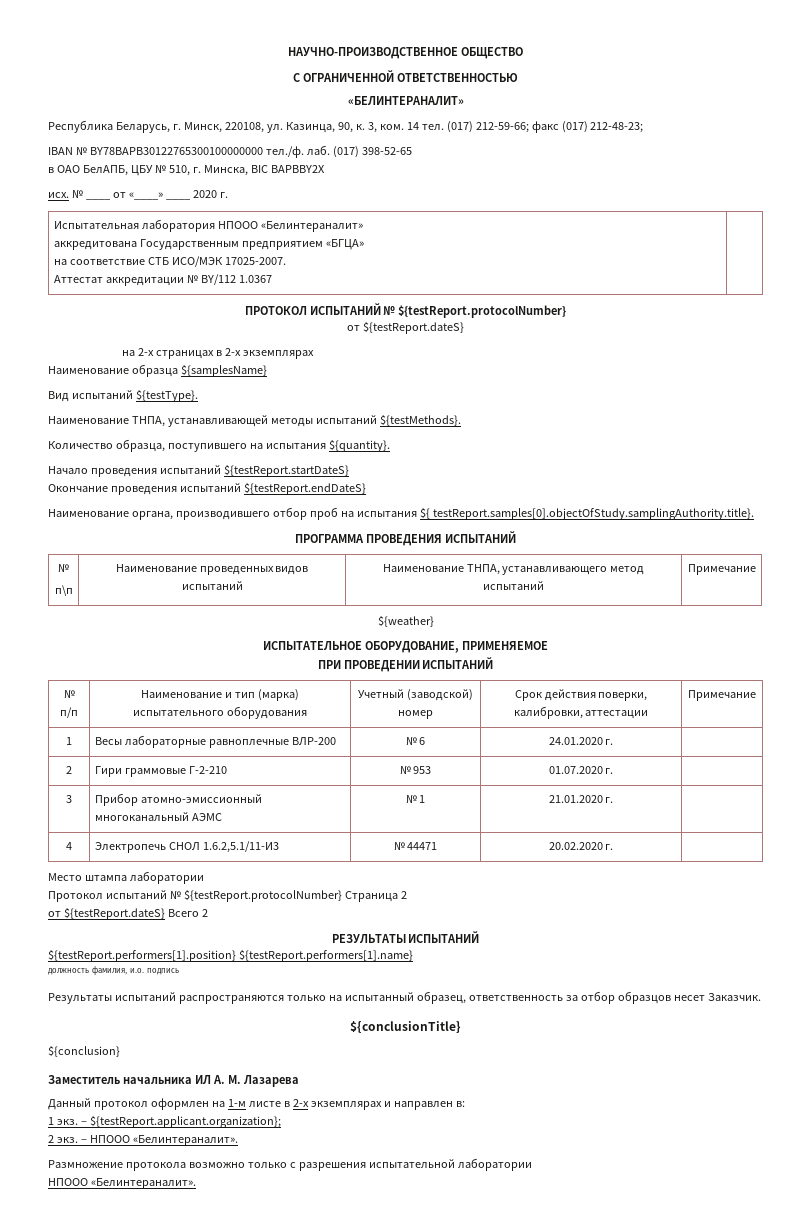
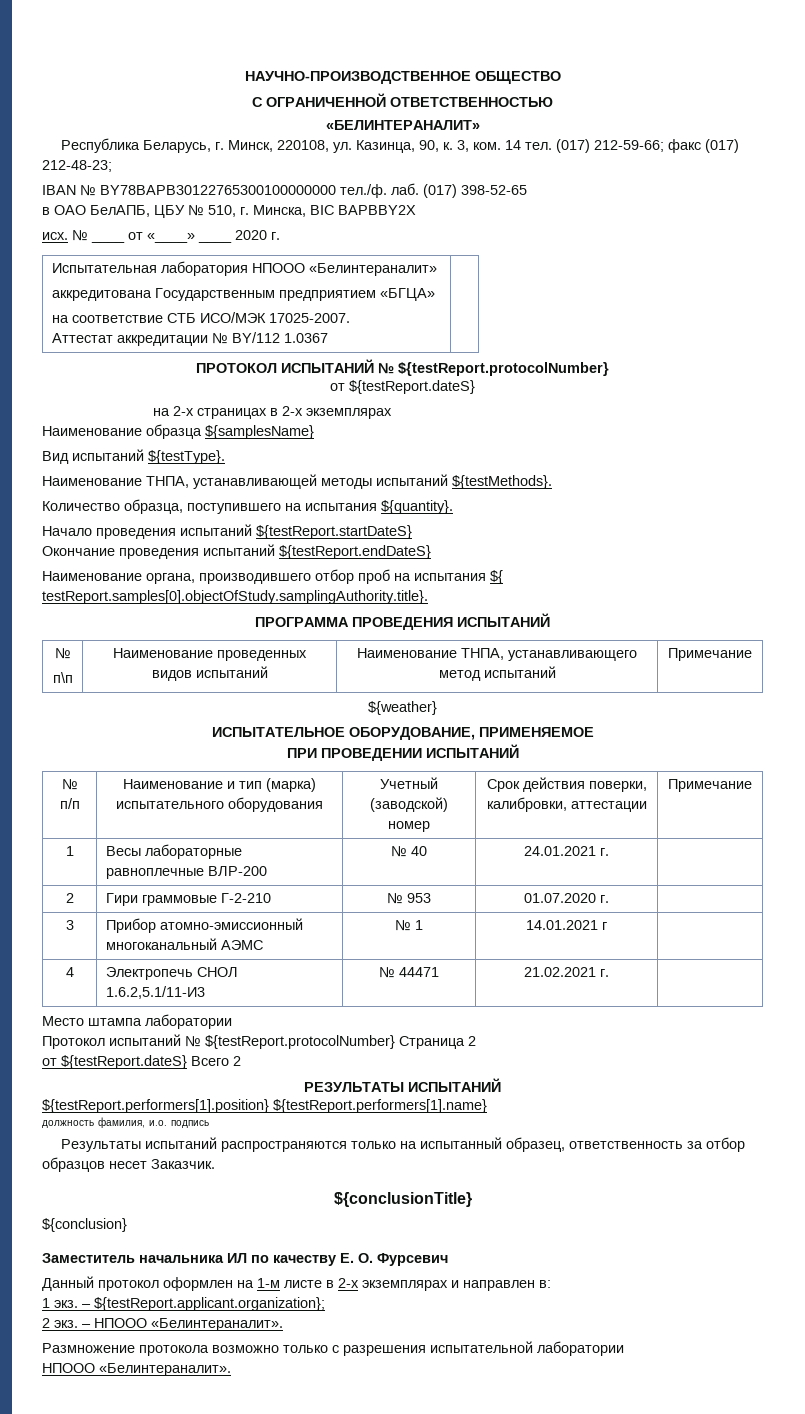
[419,737,426,745] [548,737,603,745] 6 | 24.01.2020 -> [411,846,427,856] [524,846,596,856] 40 | 24.01.2021
[548,795,614,803] 21.01.2020 г. -> [526,920,607,930] 14.01.2021 г
[548,842,603,850] 20.02.2020 -> [524,967,596,977] 21.02.2021
[213,1075,299,1087] А. М. Лазарева -> [251,1253,448,1266] по качеству Е. О. Фурсевич

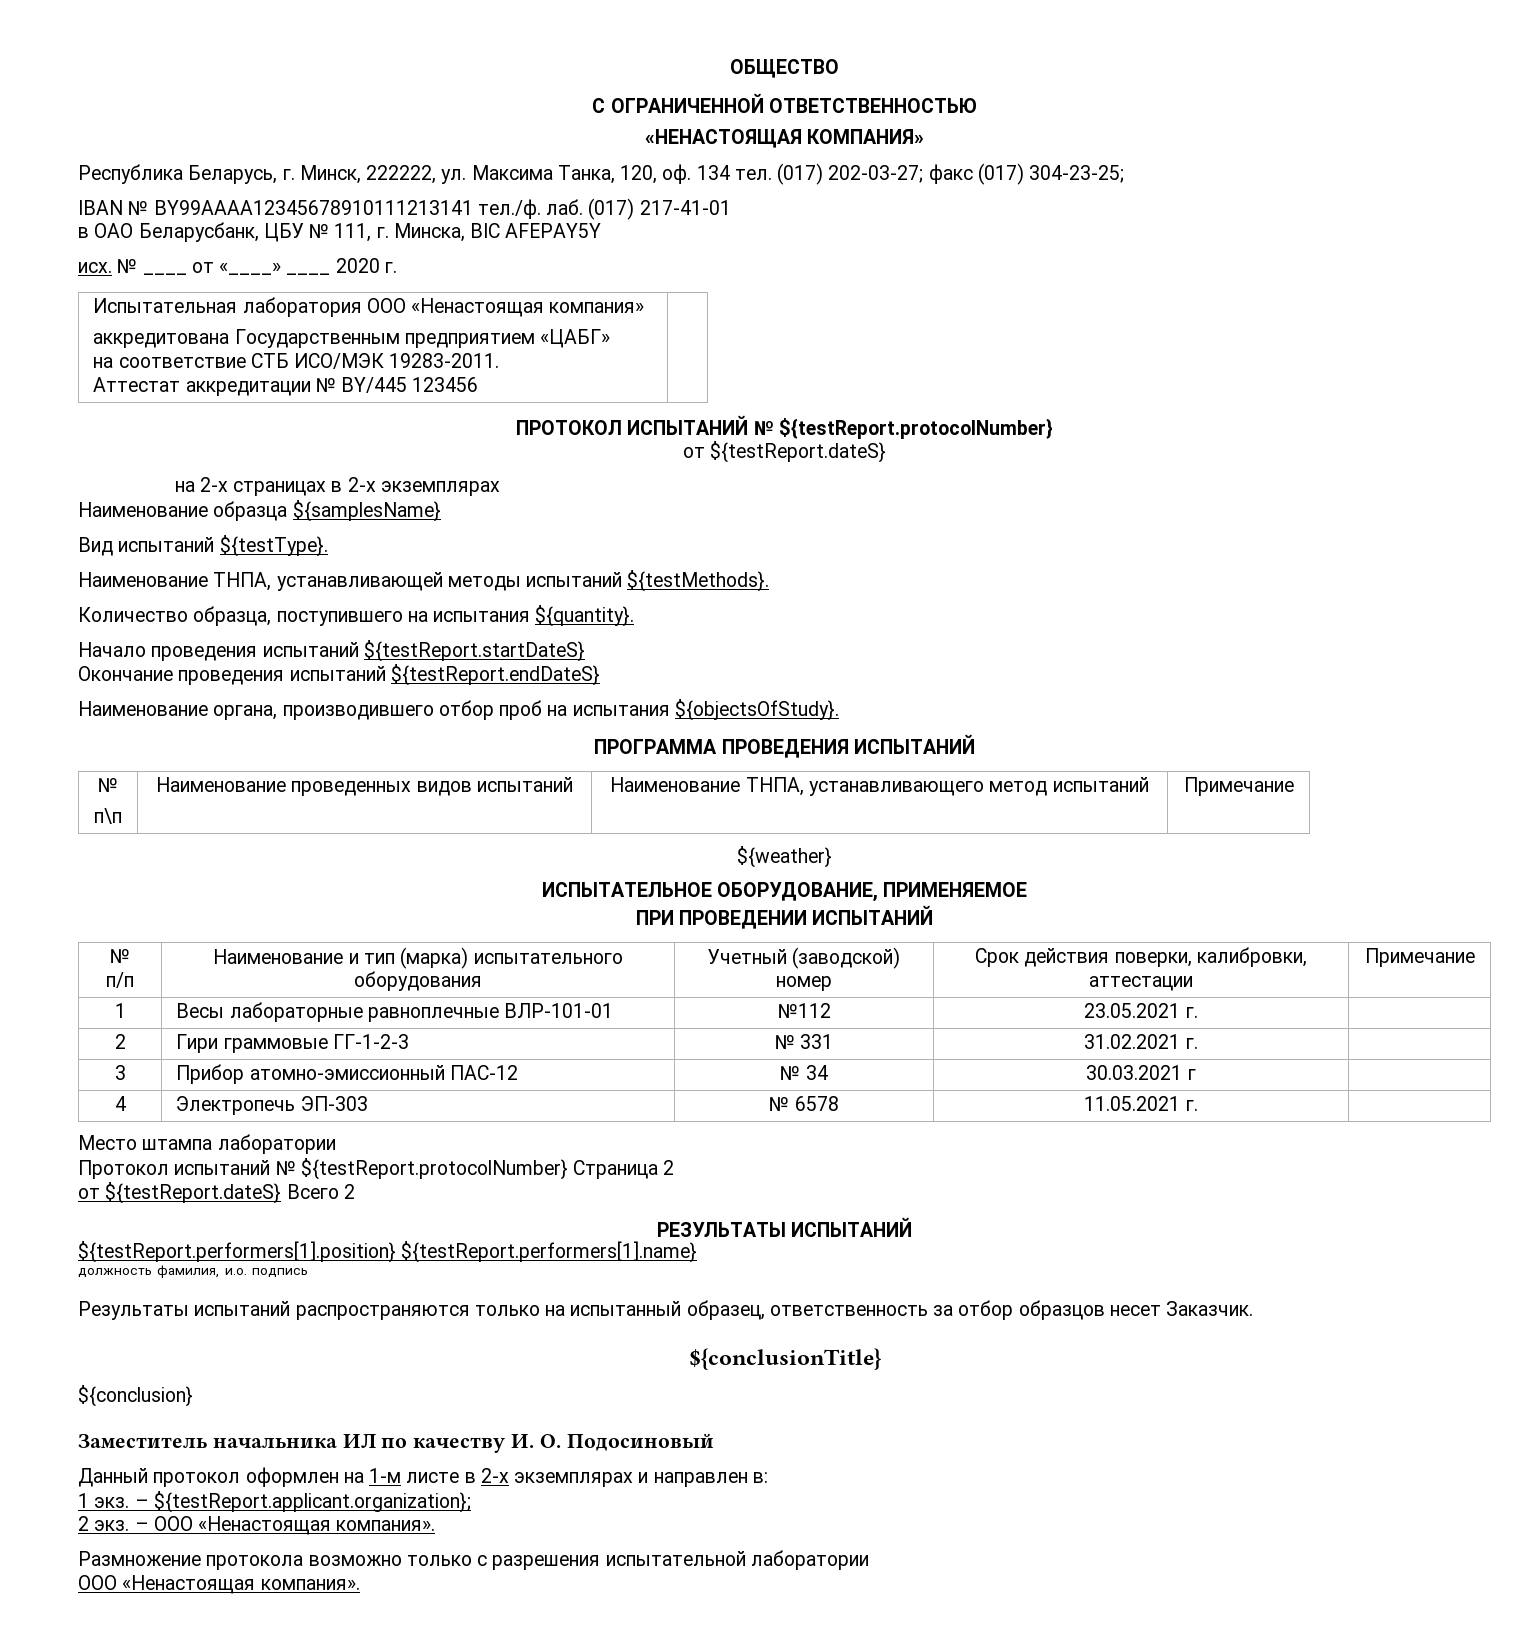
[244,71,471,84] НАУЧНО-ПРОИЗВОДСТВЕННОЕ -> (730, 68) none
[325,120,480,130] «БЕЛИНТЕРАНАЛИТ» -> [644,129,925,148] «НЕНАСТОЯЩАЯ КОМПАНИЯ»
[277,140,522,153] 220108, ул. Казинца, 90, к. 3, ком. 14 -> [366,164,730,184] 222222, ул. Максима Танка, 120, оф. 134
[594,140,665,152] 212-59-66; -> [828,165,924,183] 202-03-27;
[42,160,112,172] 212-48-23; -> [1029,165,1125,183] 304-23-25;
[100,185,336,195] BY78BAPB30122765300100000000 -> [153,200,473,215] BY99AAAA12345678910111213141
[461,185,527,195] 398-52-65 -> [639,200,731,215] 217-41-01
[90,205,150,217] БелАПБ, -> [138,222,259,242] Беларусбанк,
[208,205,236,217] 510, -> [334,223,372,242] 111,
[338,205,416,215] BAPBBY2X -> [505,223,602,238] AFEPAY5Y
[251,263,437,276] НПООО «Белинтераналит» -> [366,298,645,317] ООО «Ненастоящая компания»
[379,288,435,301] «БГЦА» -> [540,329,611,348] «ЦАБГ»
[268,313,350,323] 17025-2007. -> [389,353,500,368] 19283-2011.
[231,332,328,343] BY/112 1.0367 -> [341,377,479,393] BY/445 123456
[490,570,503,584] [42,590,428,604] ${ testReport.samples[0].objectOfStudy.samplingAuthority.title}. -> [674,699,839,721] ${objectsOfStudy}.
[207,866,267,876] [391,846,427,857] [524,846,596,856] ВЛР-200 | № 40 | 24.01.2021 -> [504,1003,614,1018] [777,1003,831,1018] [1084,1003,1181,1018] ВЛР-101-01 | №112 | 23.05.2021
[220,893,271,903] [387,893,431,904] [524,893,596,903] Г-2-210 | № 953 | 01.07.2020 -> [332,1034,409,1049] [774,1034,834,1049] [1084,1034,1181,1049] ГГ-1-2-3 | № 331 | 31.02.2021
[105,938,263,950] [395,920,423,931] [526,920,598,930] многоканальный АЭМС | № 1 | 14.01.2021 -> [449,1065,518,1080] [780,1065,828,1080] [1086,1065,1183,1080] ПАС-12 | № 34 | 30.03.2021
[196,967,238,977] [105,986,205,999] [379,967,439,978] [524,967,596,977] СНОЛ 1.6.2,5.1/11-И3 | № 44471 | 21.02.2021 -> [300,1096,368,1111] [769,1096,839,1111] [1084,1096,1181,1111] ЭП-303 | № 6578 | 11.05.2021
[340,1253,448,1266] Е. О. Фурсевич -> [511,1433,714,1451] И. О. Подосиновый
[94,1318,283,1331] НПООО «Белинтераналит». -> [153,1516,436,1535] ООО «Ненастоящая компания».
[42,1363,231,1376] НПООО «Белинтераналит». -> [78,1575,360,1594] ООО «Ненастоящая компания».

